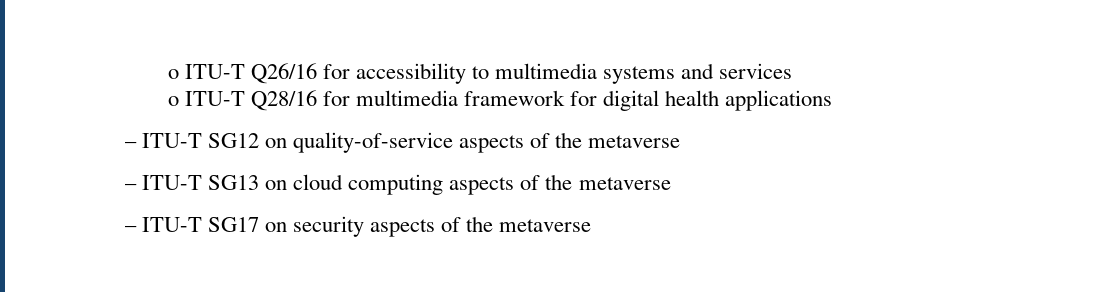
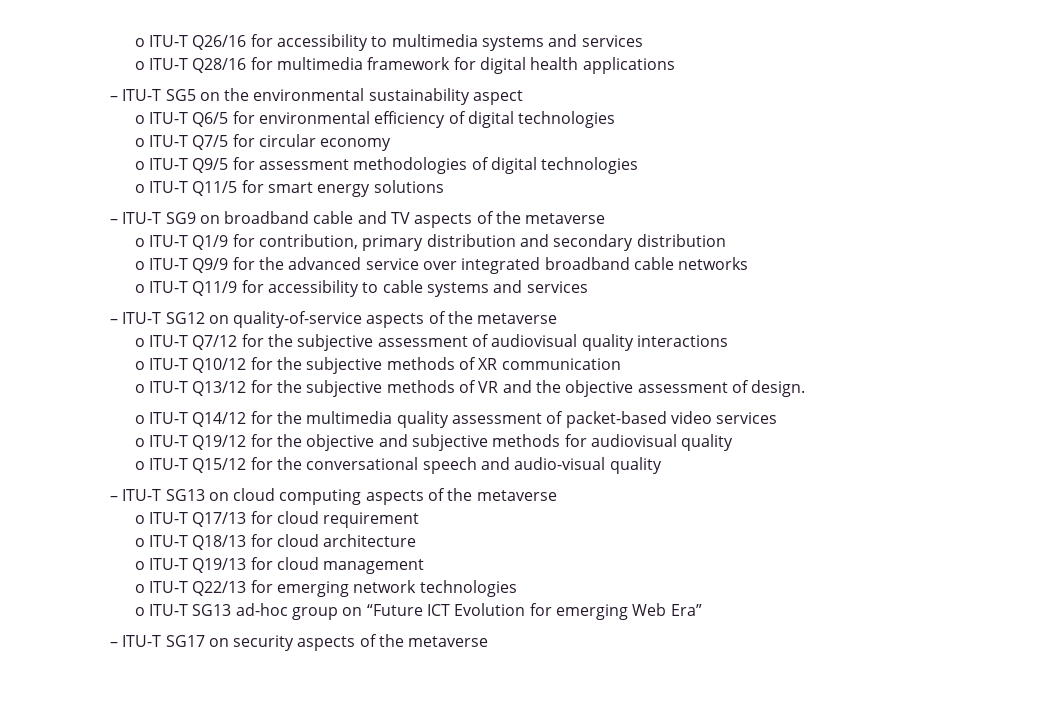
(833, 100) none -> [109,88,524,105] [134,111,616,128] [134,134,392,151] [134,157,639,174] [134,180,444,197] [109,211,606,228] [134,234,726,251] [134,257,749,274] [134,280,588,297] // – ITU-T SG5 on the environmental sustainability aspect // o ITU-T Q6/5 for environmental efficiency of digital technologies // o ITU-T Q7/5 for circular economy // o ITU-T Q9/5 for assessment methodologies of digital technologies // o ITU-T Q11/5 for smart energy solutions // – ITU-T SG9 on broadband cable and TV aspects of the metaverse // o ITU-T Q1/9 for contribution, primary distribution and secondary distribution // o ITU-T Q9/9 for the advanced service over integrated broadband cable networks // o ITU-T Q11/9 for accessibility to cable systems and services
(681, 141) none -> [134,334,728,351] [134,357,621,374] [134,380,806,397] [134,411,778,428] [134,434,734,451] [134,457,662,474] // o ITU-T Q7/12 for the subjective assessment of audiovisual quality interactions // o ITU-T Q10/12 for the subjective methods of XR communication // o ITU-T Q13/12 for the subjective methods of VR and the objective assessment of design. // o ITU-T Q14/12 for the multimedia quality assessment of packet-based video services // o ITU-T Q19/12 for the objective and subjective methods for audiovisual quality // o ITU-T Q15/12 for the conversational speech and audio-visual quality
(671, 183) none -> [134,511,420,528] [134,534,417,550] [134,557,425,574] [134,580,517,597] [134,603,702,620] // o ITU-T Q17/13 for cloud requirement // o ITU-T Q18/13 for cloud architecture // o ITU-T Q19/13 for cloud management // o ITU-T Q22/13 for emerging network technologies // o ITU-T SG13 ad-hoc group on “Future ICT Evolution for emerging Web Era”

